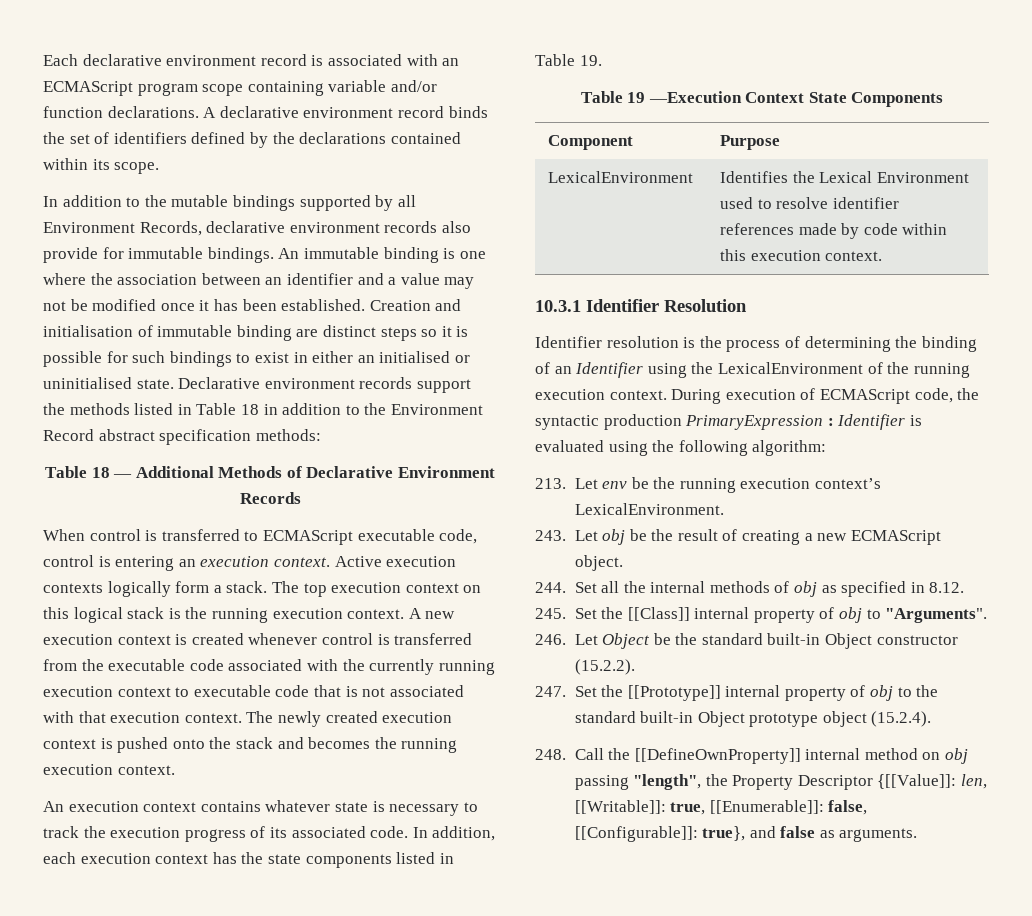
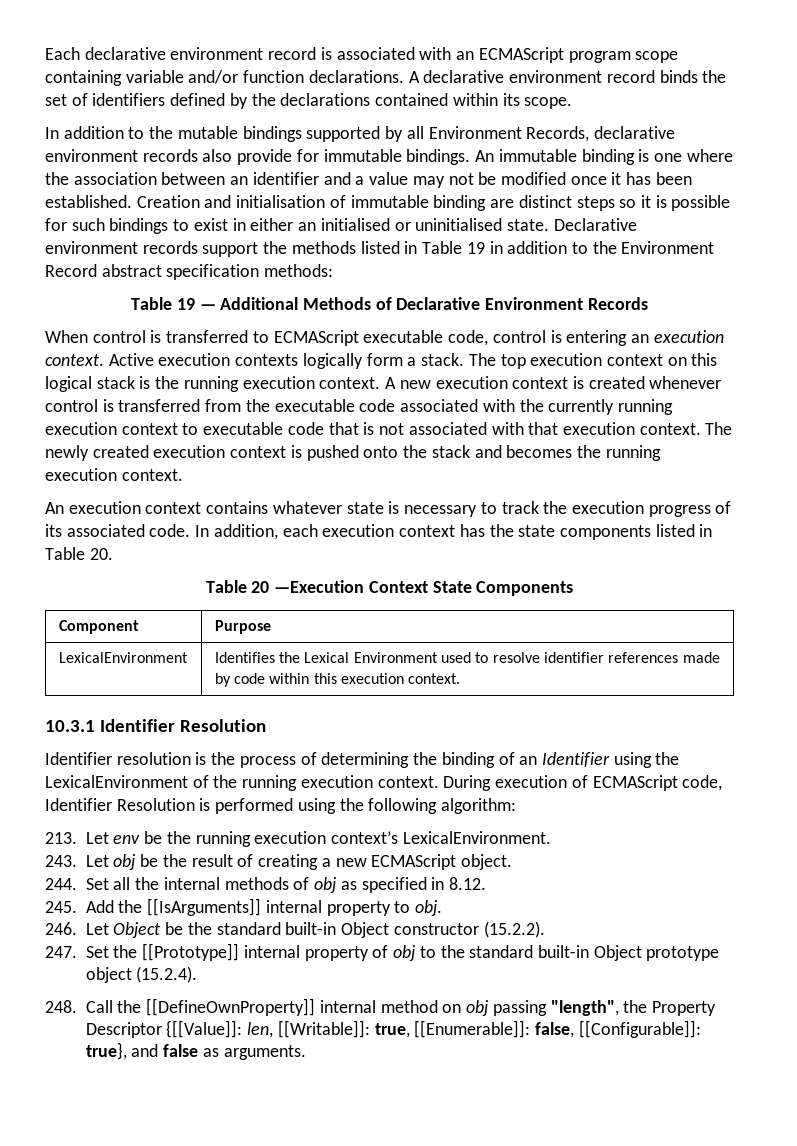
[240,404,259,415] 18 -> [466,242,485,254] 19
[91,467,110,478] 18 -> [176,298,195,310] 19
[579,55,602,66] [580,91,646,103] 19. // Table 19 -> [89,548,113,560] [205,580,270,593] 20. // Table 20
[957,388,980,400] [535,414,922,430] [535,440,604,452] the syntactic production PrimaryExpression : Identifier is evaluated -> [45,798,294,814] Identifier Resolution is performed
[574,607,988,623] Set the [[Class]] internal property of obj to "Arguments". -> [85,898,443,916] Add the [[IsArguments]] internal property to obj.

